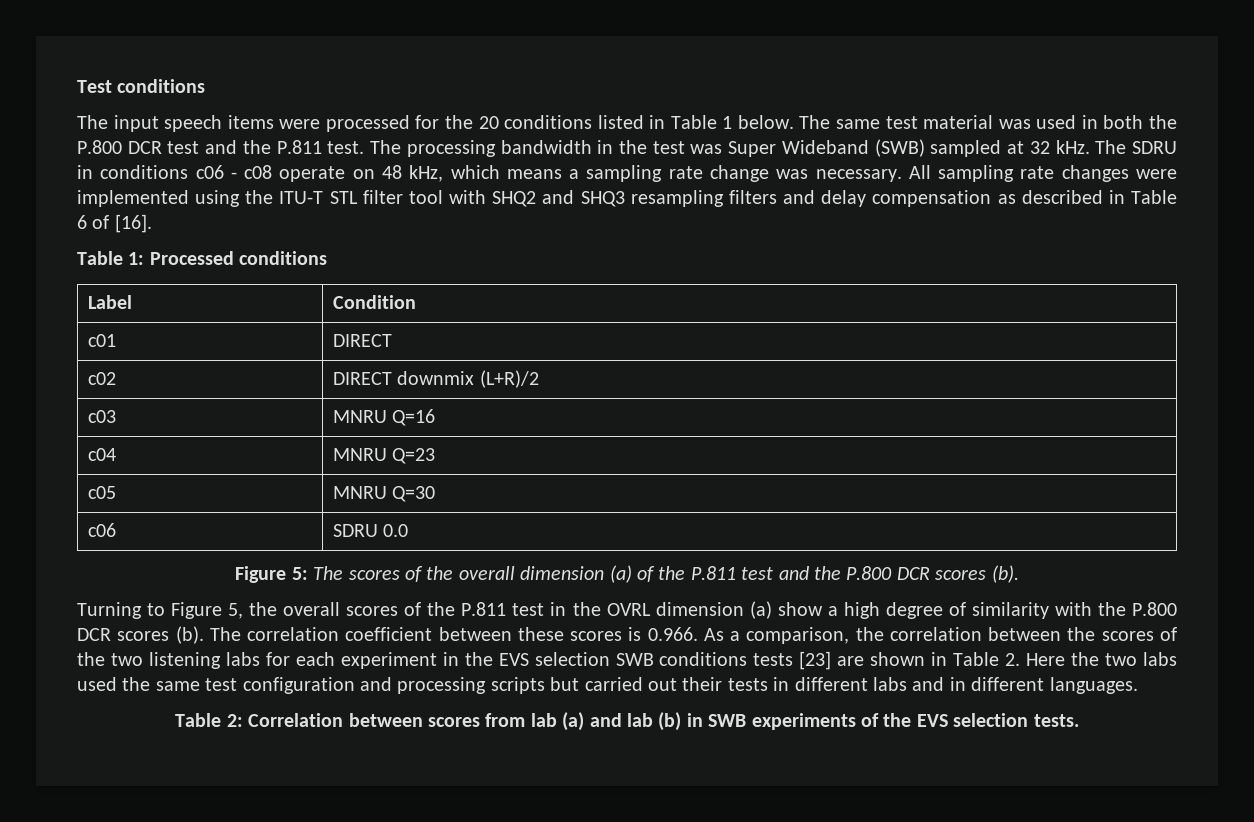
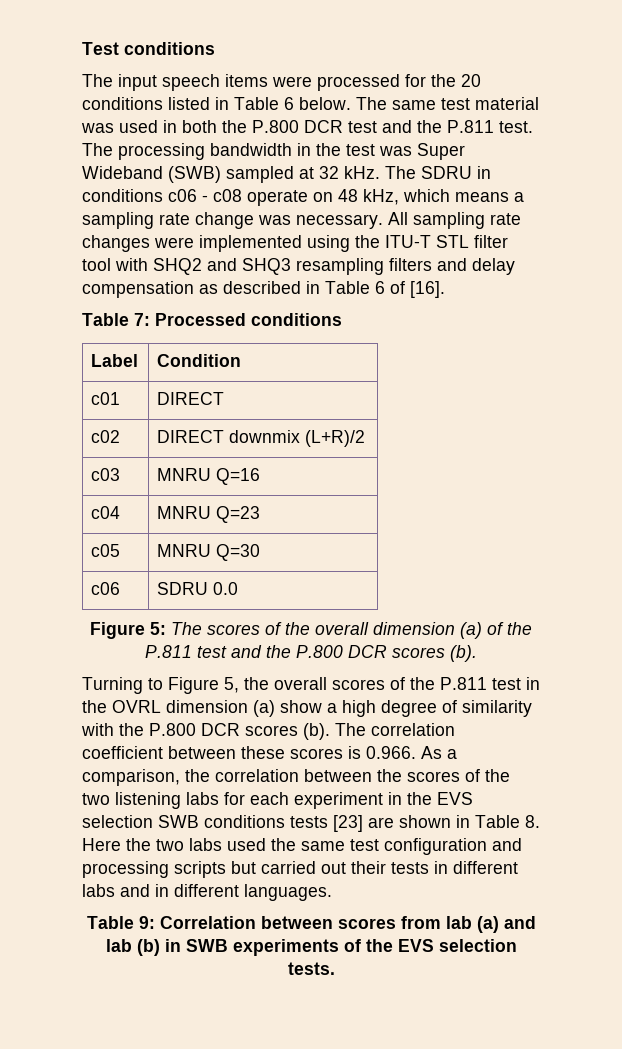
[722,116,733,129] 1 -> [284,97,294,110] 6
[128,252,145,265] 1: -> [134,313,150,326] 7:
[1005,653,1021,666] 2. -> [525,815,540,828] 8.
[226,714,243,727] 2: -> [138,916,155,929] 9:

